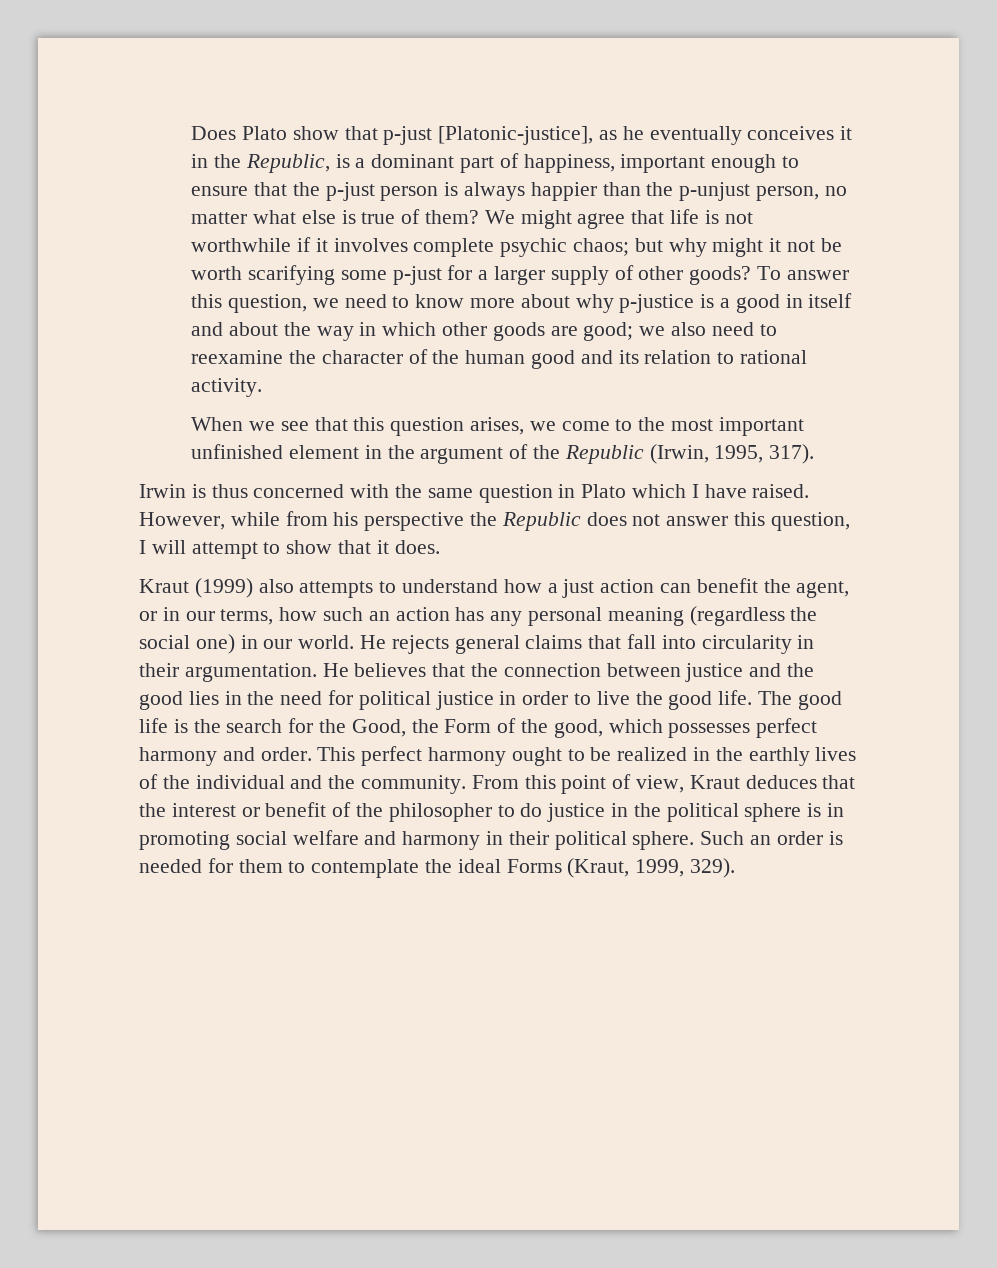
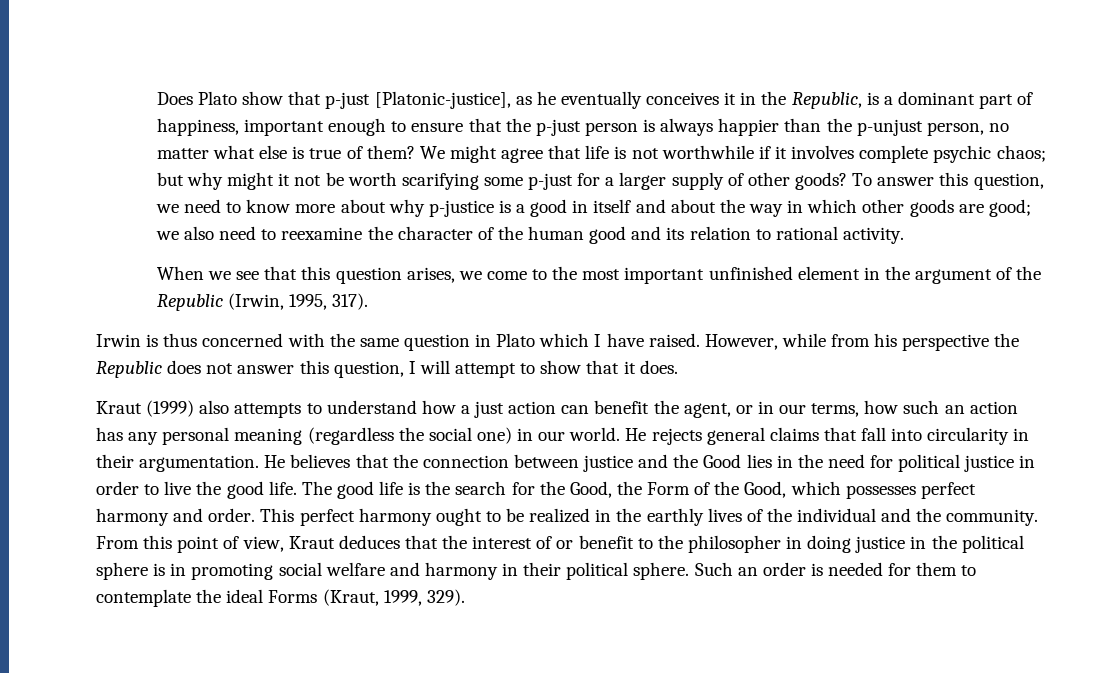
[139,691,183,710] good -> [703,454,742,468] Good
[553,719,603,738] good, -> [744,481,787,498] Good,
(236, 810) none -> [536,536,553,549] of
[332,802,352,817] of -> [637,538,653,549] to
[497,803,543,817] to do -> [786,535,852,553] in doing

